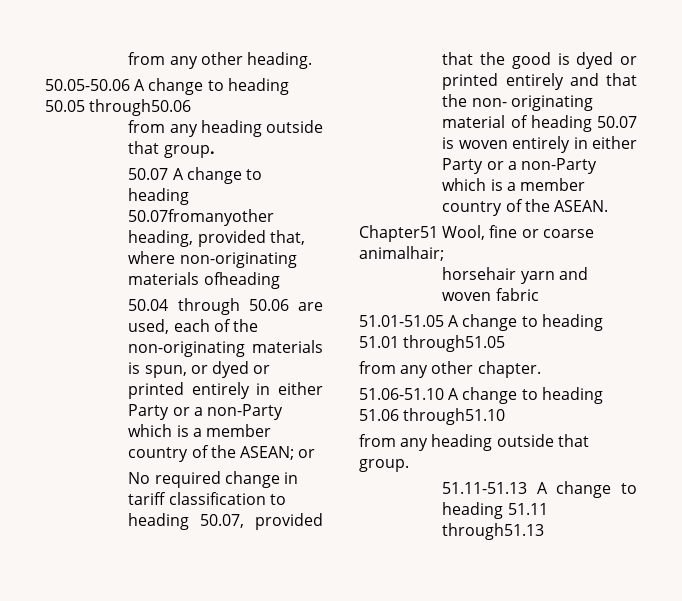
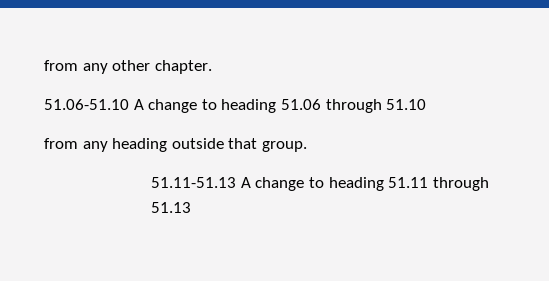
[128,52,312,69] [45,78,289,95] [45,99,192,116] [128,120,323,137] [128,141,215,158] [128,167,262,184] [128,188,190,205] [128,209,275,226] [128,230,305,247] [128,251,297,268] [128,272,280,289] [128,298,323,315] [128,319,258,334] [128,340,323,357] [128,361,271,378] [128,382,323,399] [128,404,283,420] [128,424,271,437] [128,445,316,462] [128,471,298,488] [128,492,286,505] [128,513,323,530] [442,52,637,69] [442,73,637,90] [442,94,593,111] [442,115,637,132] [442,136,637,153] [442,158,597,174] [442,178,585,191] [442,199,608,216] [359,225,594,242] [359,246,444,261] [442,267,588,284] [442,288,539,301] [359,314,603,331] [359,335,506,352] [359,361,474,378] from any other heading. // 50.05-50.06 A change to heading 50.05 through50.06 // from any heading outside that group. // 50.07 A change to heading 50.07fromanyother heading, provided that, where non-originating materials ofheading // 50.04 through 50.06 are used, each of the non-originating materials is spun, or dyed or printed entirely in either Party or a non-Party which is a member country of the ASEAN; or // No required change in tariff classification to heading 50.07, provided that the good is dyed or printed entirely and that the non- originating material of heading 50.07 is woven entirely in either Party or a non-Party which is a member country of the ASEAN. // Chapter51 Wool, fine or coarse animalhair; // horsehair yarn and woven fabric // 51.01-51.05 A change to heading 51.01 through51.05 // from any other -> [44,60,151,74] from any other
[403,408,506,425] through51.10 -> [325,99,427,113] through 51.10
[442,523,545,540] through51.13 -> [432,177,489,191] [151,202,192,213] through 51.13

